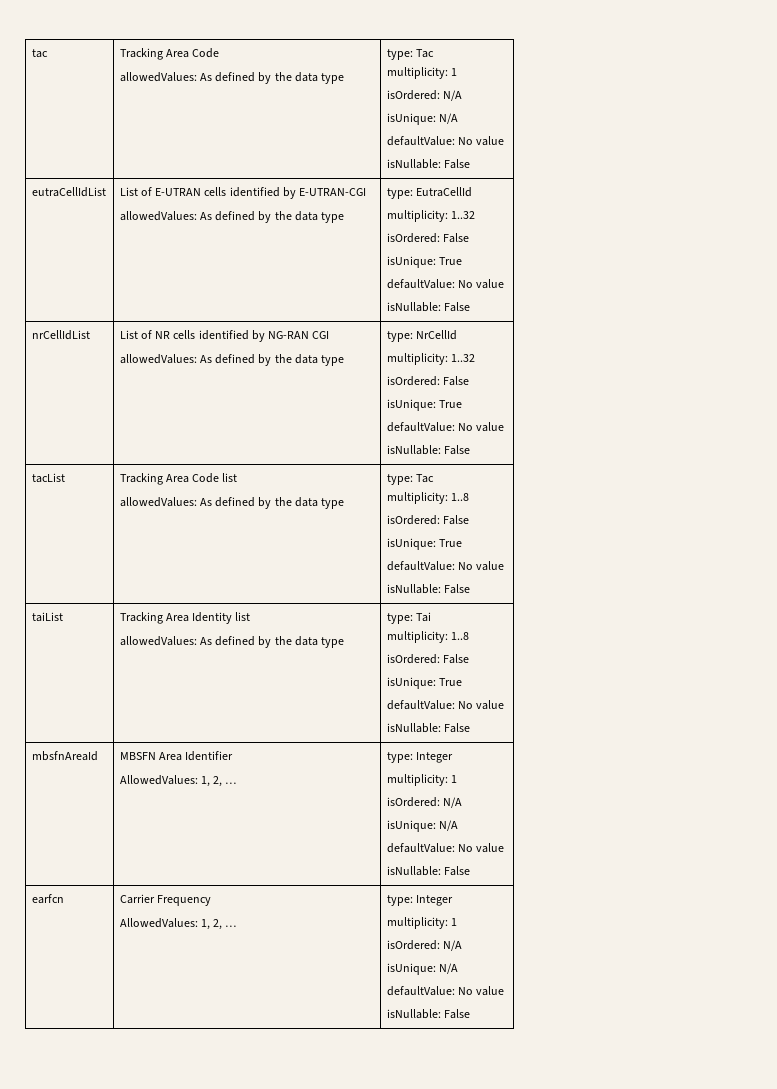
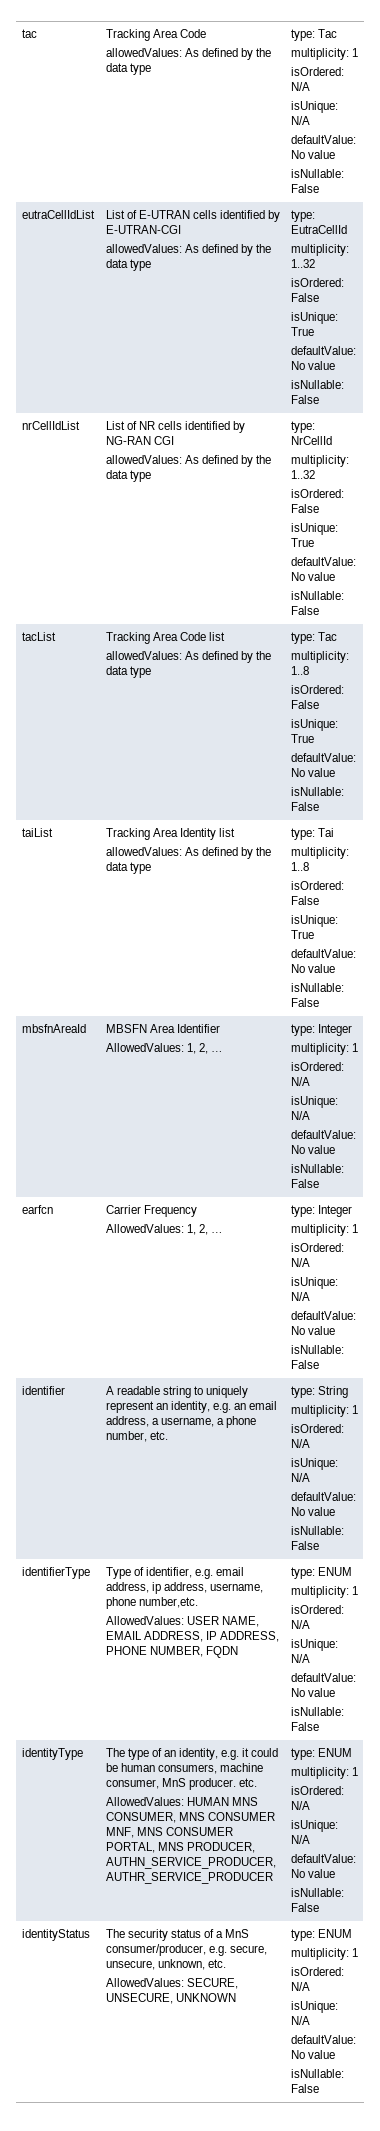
(470, 1014) none -> [21,1386,65,1395] [105,1386,248,1398] [105,1401,278,1413] [105,1416,256,1428] [105,1431,168,1442] [290,1386,348,1398] [290,1405,358,1417] [290,1424,344,1433] [290,1439,310,1448] [290,1458,338,1470] [290,1473,310,1482] [290,1492,356,1501] [290,1507,335,1516] [290,1526,344,1535] [290,1541,319,1550] [21,1567,90,1579] [105,1567,244,1579] [105,1582,263,1594] [105,1597,198,1609] [105,1616,259,1627] [105,1631,279,1642] [105,1646,238,1658] [290,1567,352,1579] [290,1586,358,1598] [290,1605,344,1614] [290,1620,310,1629] [290,1639,338,1651] [290,1654,310,1663] [290,1673,356,1682] [290,1688,335,1697] [290,1707,344,1716] [290,1722,319,1731] [21,1748,83,1760] [105,1748,279,1760] [105,1763,263,1774] [105,1778,257,1790] [105,1797,258,1806] [105,1812,275,1823] [105,1827,233,1838] [105,1842,255,1853] [105,1857,276,1869] [105,1872,273,1884] [290,1748,352,1760] [290,1767,358,1779] [290,1786,344,1795] [290,1801,310,1810] [290,1820,338,1832] [290,1835,310,1844] [290,1854,356,1863] [290,1869,335,1878] [290,1888,344,1897] [290,1903,319,1912] [21,1929,90,1941] [105,1929,250,1941] [105,1944,267,1956] [105,1959,226,1970] [105,1978,238,1989] [105,1993,236,2004] [290,1929,352,1941] [290,1948,358,1960] [290,1967,344,1976] [290,1982,310,1991] [290,2001,338,2013] [290,2016,310,2025] [290,2035,356,2044] [290,2050,335,2059] [290,2069,344,2078] [290,2084,319,2093] // identifier | A readable string to uniquely represent an identity, e.g. an email address, a username, a phone number, etc. | type: String // multiplicity: 1 // isOrdered: N/A // isUnique: N/A // defaultValue: No value // isNullable: False // identifierType | Type of identifier, e.g. email address, ip address, username, phone number,etc. // AllowedValues: USER NAME, EMAIL ADDRESS, IP ADDRESS, PHONE NUMBER, FQDN | type: ENUM // multiplicity: 1 // isOrdered: N/A // isUnique: N/A // defaultValue: No value // isNullable: False // identityType | The type of an identity, e.g. it could be human consumers, machine consumer, MnS producer. etc. // AllowedValues: HUMAN MNS CONSUMER, MNS CONSUMER MNF, MNS CONSUMER PORTAL, MNS PRODUCER, AUTHN_SERVICE_PRODUCER, AUTHR_SERVICE_PRODUCER | type: ENUM // multiplicity: 1 // isOrdered: N/A // isUnique: N/A // defaultValue: No value // isNullable: False // identityStatus | The security status of a MnS consumer/producer, e.g. secure, unsecure, unknown, etc. // AllowedValues: SECURE, UNSECURE, UNKNOWN | type: ENUM // multiplicity: 1 // isOrdered: N/A // isUnique: N/A // defaultValue: No value // isNullable: False

